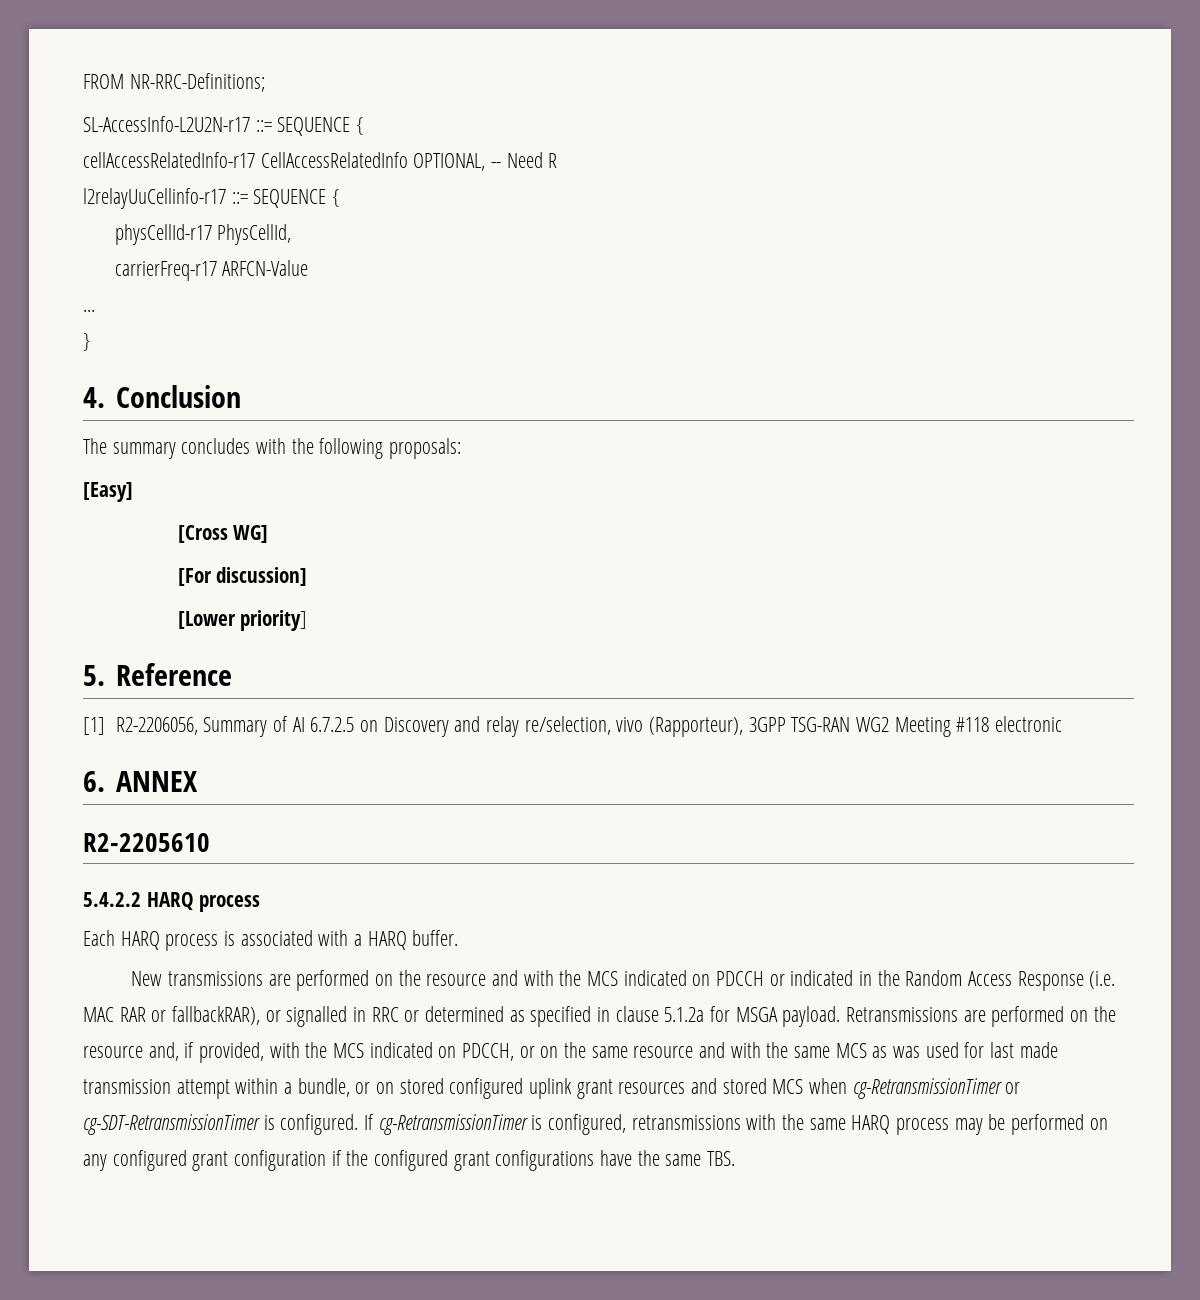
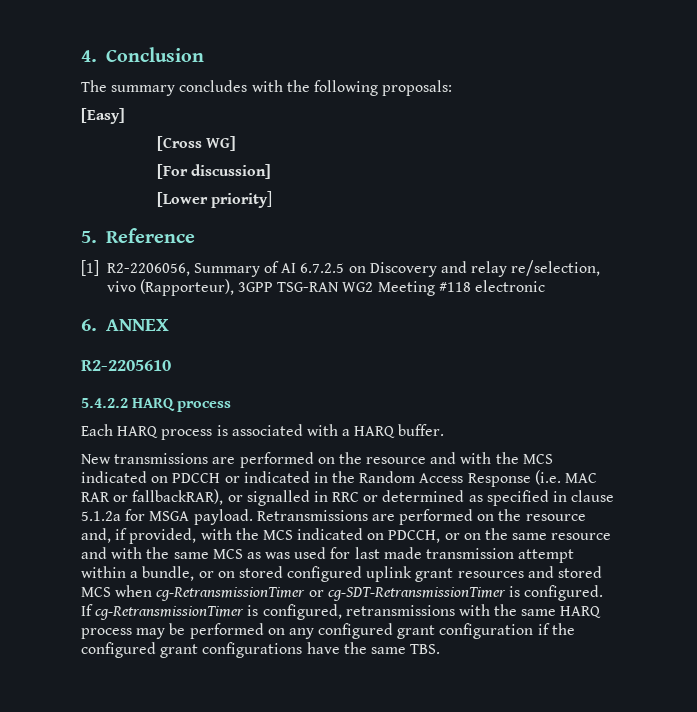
[83,73,265,92] [83,116,365,136] [83,152,558,171] [83,188,341,209] [114,224,292,245] [114,260,309,281] [83,309,95,312] [83,333,91,351] FROM NR-RRC-Definitions; // SL-AccessInfo-L2U2N-r17 ::= SEQUENCE { // cellAccessRelatedInfo-r17 CellAccessRelatedInfo OPTIONAL, -- Need R // l2relayUuCellinfo-r17 ::= SEQUENCE { // physCellId-r17 PhysCellId, // carrierFreq-r17 ARFCN-Value // ... // } // -> (81, 56) none

